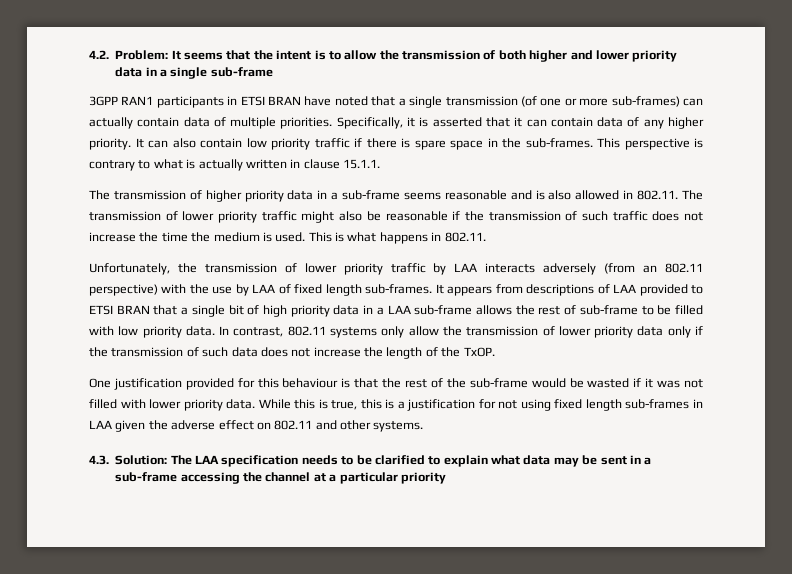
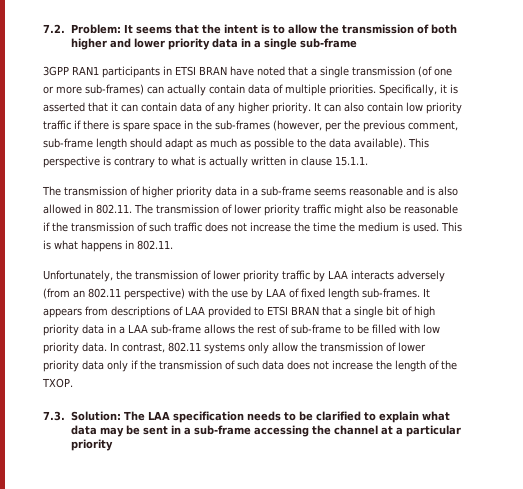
[89,50,109,59] 4.2. -> [43,24,65,33] 7.2.
[525,138,593,148] sub-frames. -> [215,120,458,132] [43,138,406,150] sub-frames (however, per the previous comment, sub-frame length should adapt as much as possible to the data available).
[463,347,495,357] [89,378,704,390] [89,399,703,411] [89,420,424,432] [89,455,109,465] TxOP. // One justification provided for this behaviour is that the rest of the sub-frame would be wasted if it was not filled with lower priority data. While this is true, this is a justification for not using fixed length sub-frames in LAA given the adverse effect on 802.11 and other systems. // 4.3. -> [42,378,73,388] [43,411,65,421] TXOP. // 7.3.

